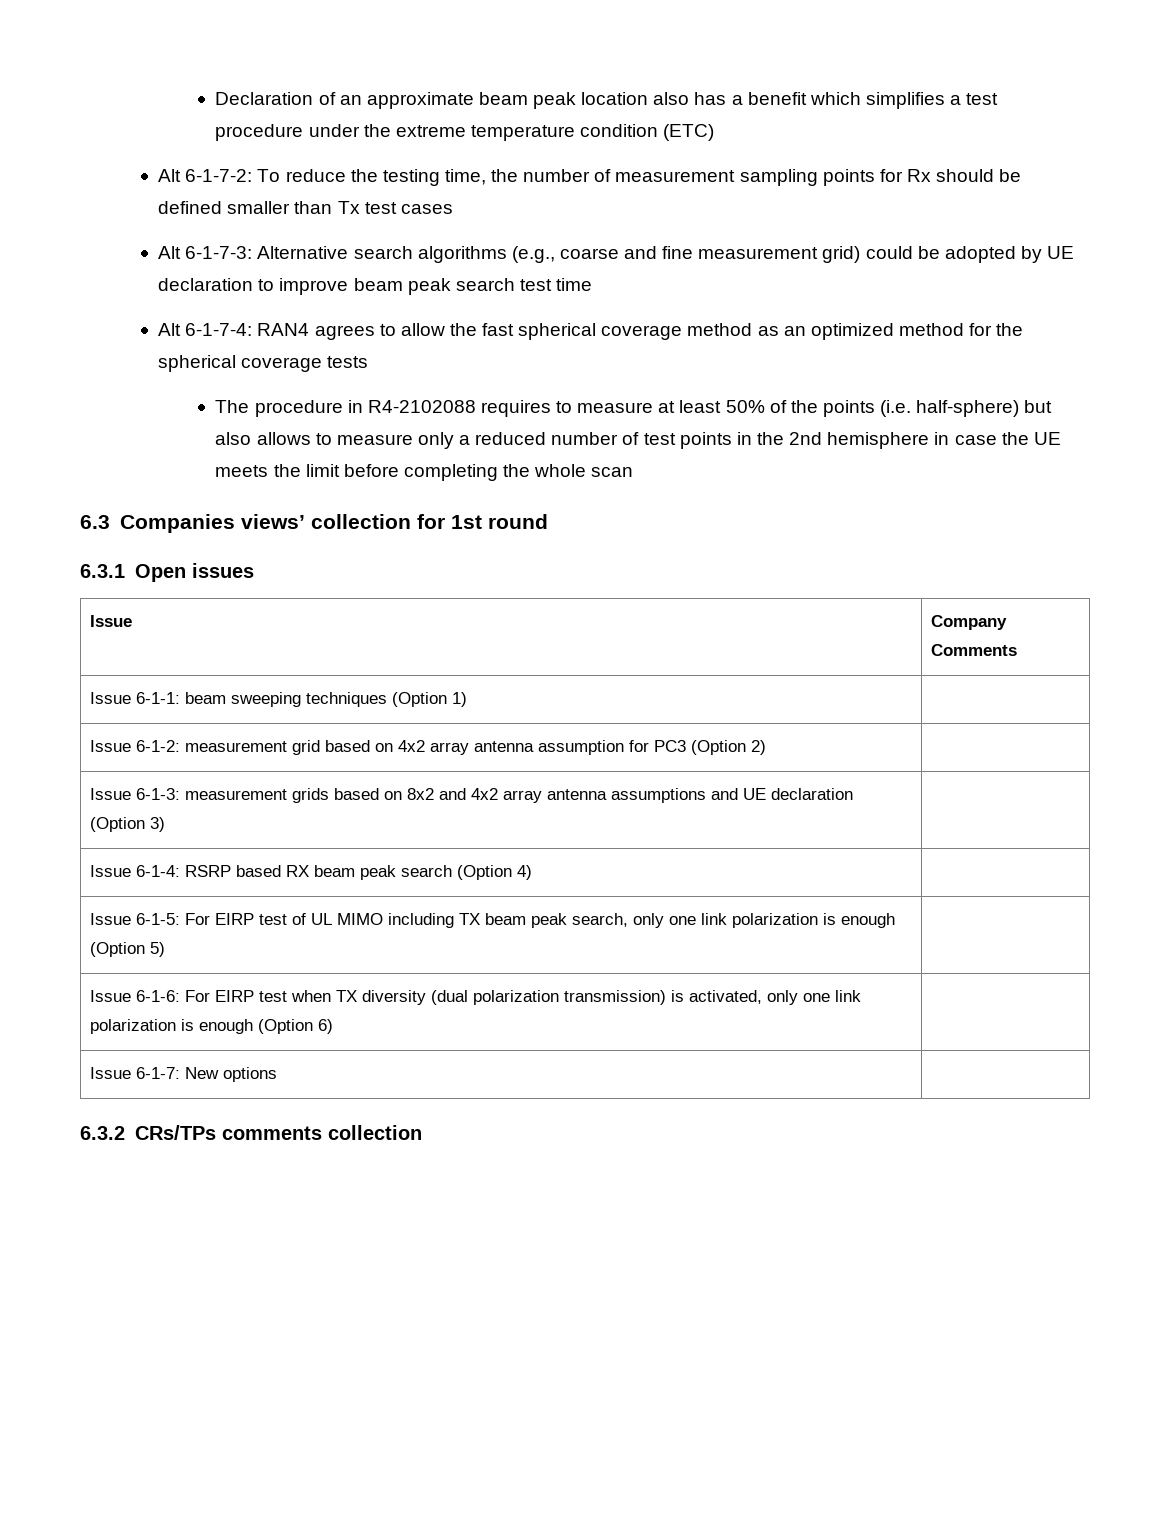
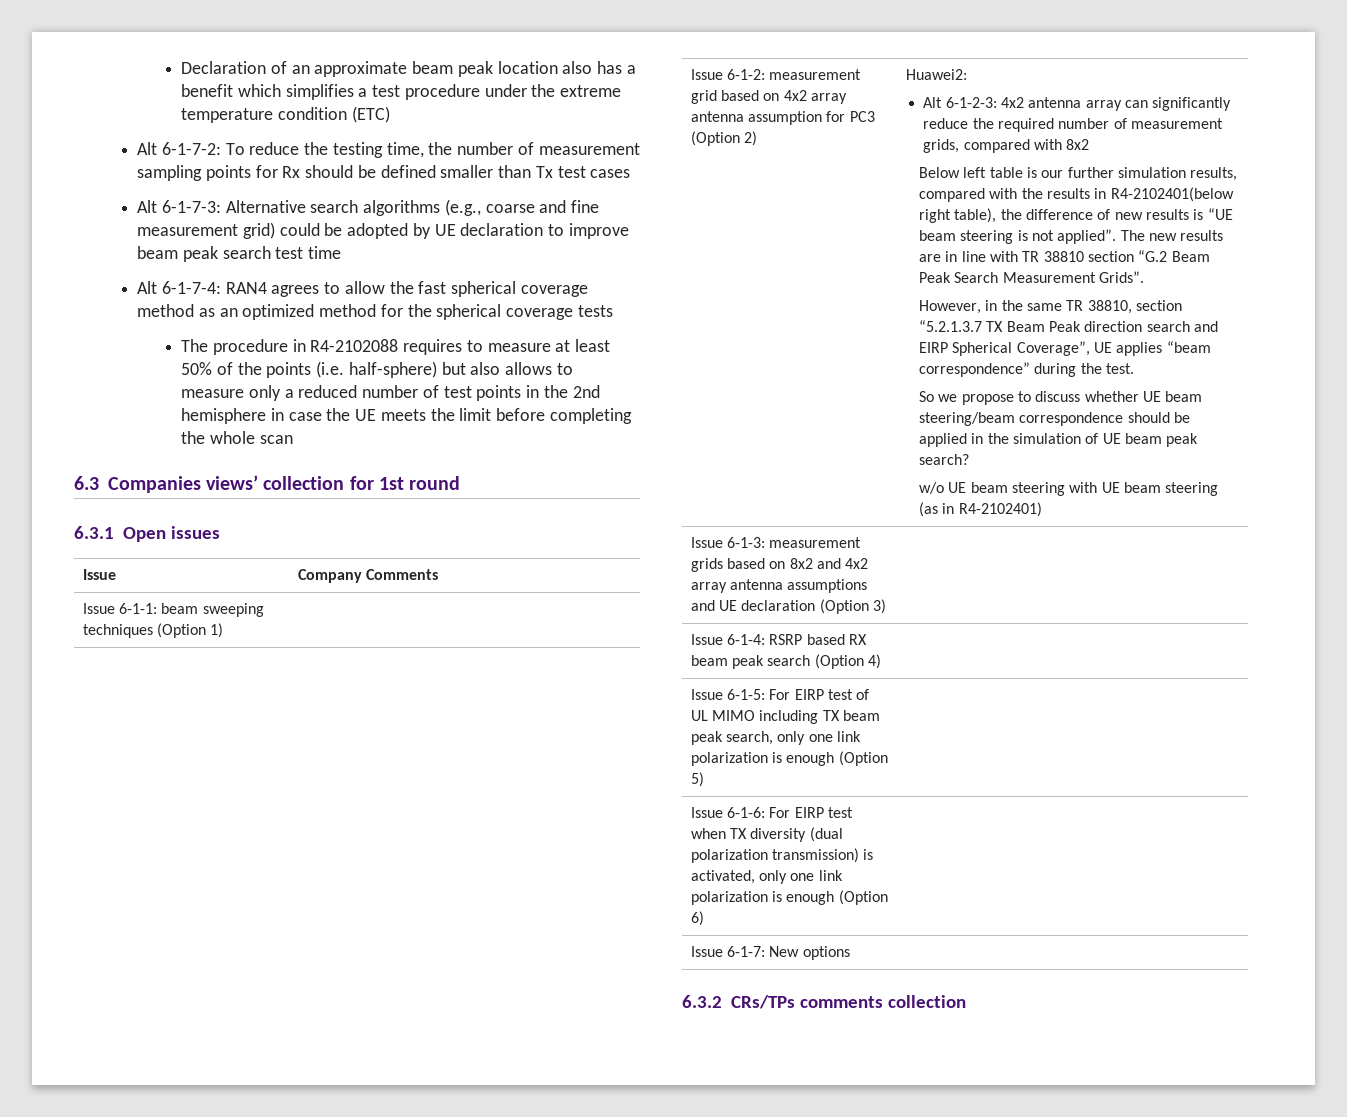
(766, 747) none -> [905,69,967,80] [923,97,1232,111] [923,118,1223,132] [923,139,1090,153] [918,167,1238,181] [918,187,1234,202] [918,208,1233,223] [918,229,1224,244] [918,250,1210,262] [918,271,1144,283] [918,300,1182,314] [918,320,1218,332] [918,341,1211,356] [918,362,1134,377] [918,391,1203,405] [918,412,1190,426] [918,433,1199,447] [918,454,969,465] [918,482,1219,496] [918,502,1042,517] Huawei2: // Alt 6-1-2-3: 4x2 antenna array can significantly reduce the required number of measurement grids, compared with 8x2 // Below left table is our further simulation results, compared with the results in R4-2102401(below right table), the difference of new results is “UE beam steering is not applied”. The new results are in line with TR 38810 section “G.2 Beam Peak Search Measurement Grids”. // However, in the same TR 38810, section “5.2.1.3.7 TX Beam Peak direction search and EIRP Spherical Coverage”, UE applies “beam correspondence” during the test. // So we propose to discuss whether UE beam steering/beam correspondence should be applied in the simulation of UE beam peak search? // w/o UE beam steering with UE beam steering (as in R4-2102401)

